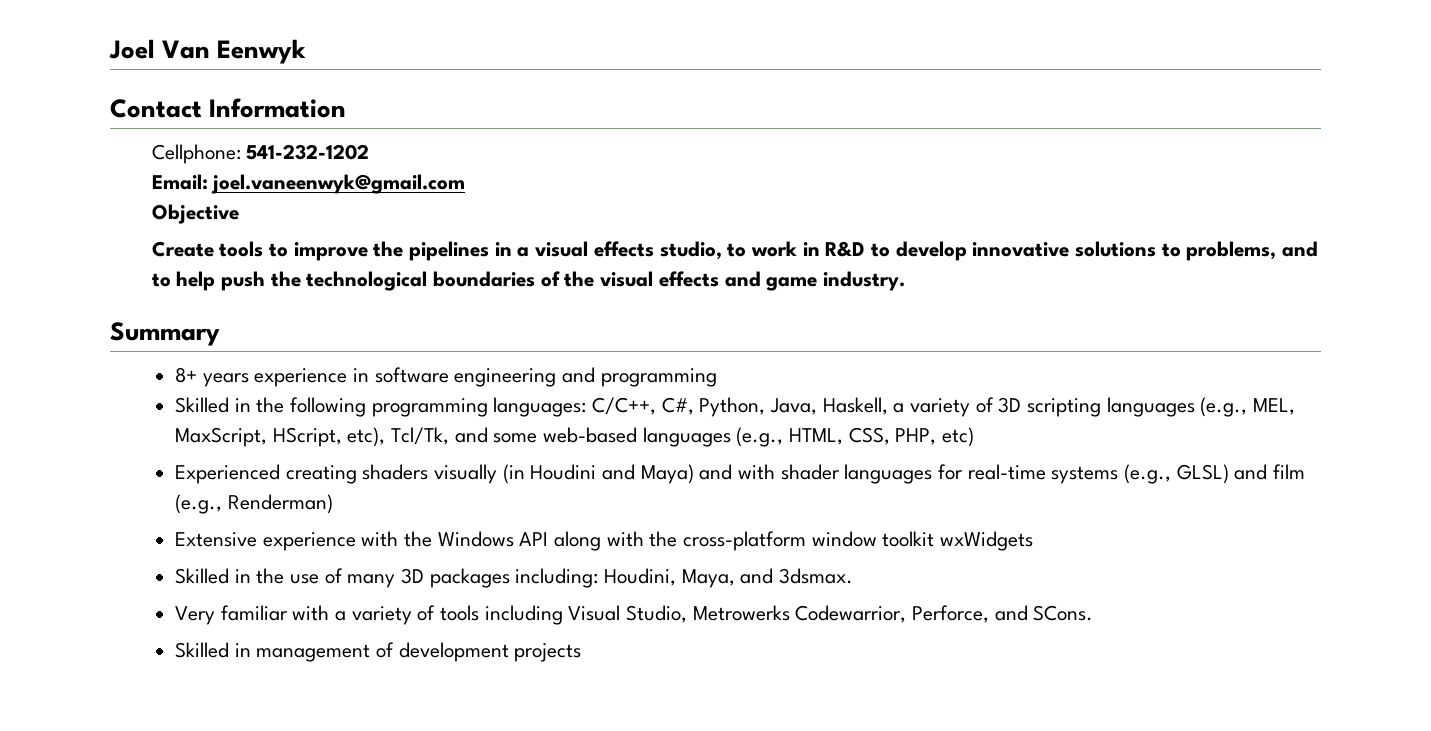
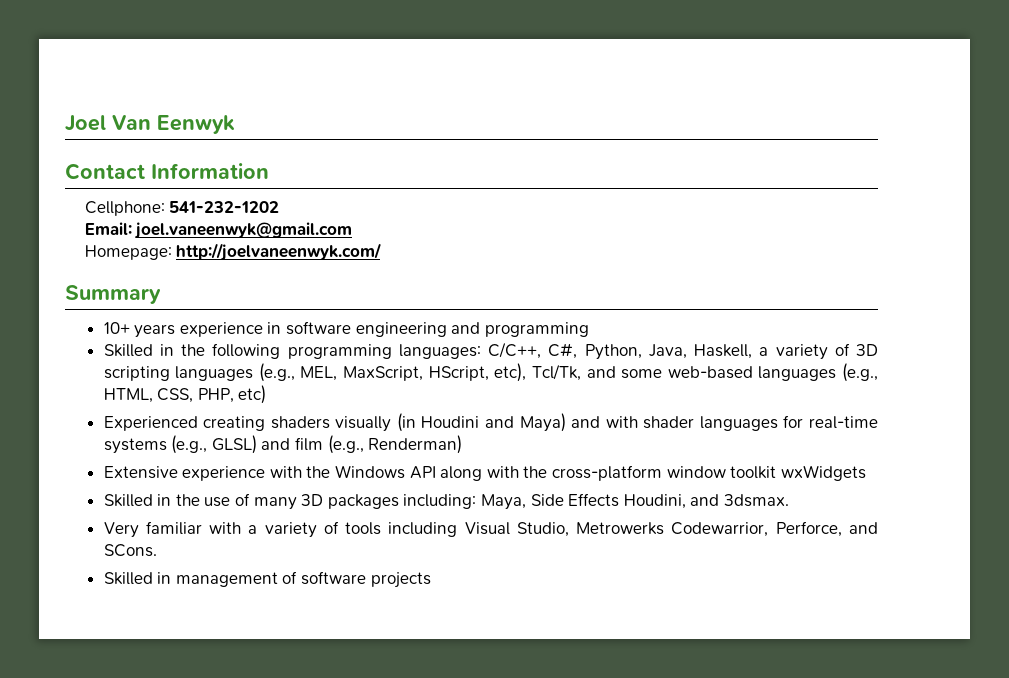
[151,204,239,224] [151,241,1318,261] [151,271,905,291] Objective // Create tools to improve the pipelines in a visual effects studio, to work in R&D to develop innovative solutions to problems, and to help push the technological boundaries of the visual effects and game industry. -> [84,243,382,261] Homepage: http://joelvaneenwyk.com/
[174,367,197,383] 8+ -> [103,322,130,334] 10+
[603,568,735,588] Houdini, Maya, -> [480,493,686,510] Maya, Side Effects Houdini,
[398,642,509,662] development -> [300,571,366,585] software

